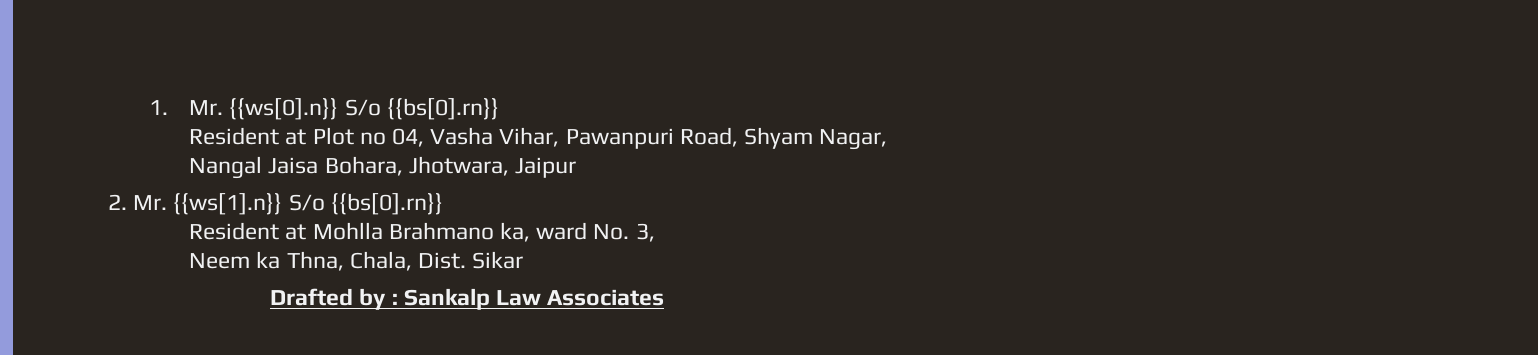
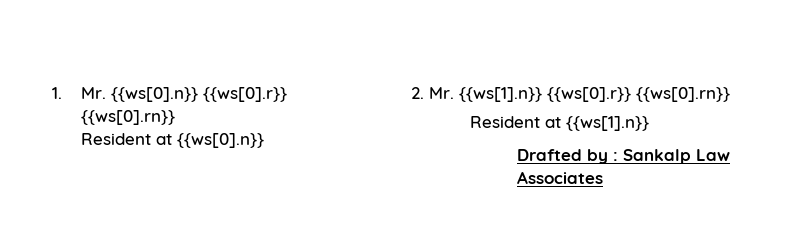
[344,98,499,120] [189,127,888,150] [189,156,576,179] S/o {{bs[0].rn}} // Resident at Plot no 04, Vasha Vihar, Pawanpuri Road, Shyam Nagar, // Nangal Jaisa Bohara, Jhotwara, Jaipur -> [203,87,288,102] [81,110,176,125] [81,133,265,148] {{ws[0].r}} {{ws[0].rn}} // Resident at {{ws[0].n}}
[288,193,443,215] [189,222,655,242] [189,251,524,271] S/o {{bs[0].rn}} // Resident at Mohlla Brahmano ka, ward No. 3, // Neem ka Thna, Chala, Dist. Sikar -> [547,87,730,102] [470,116,650,131] {{ws[0].r}} {{ws[0].rn}} // Resident at {{ws[1].n}}

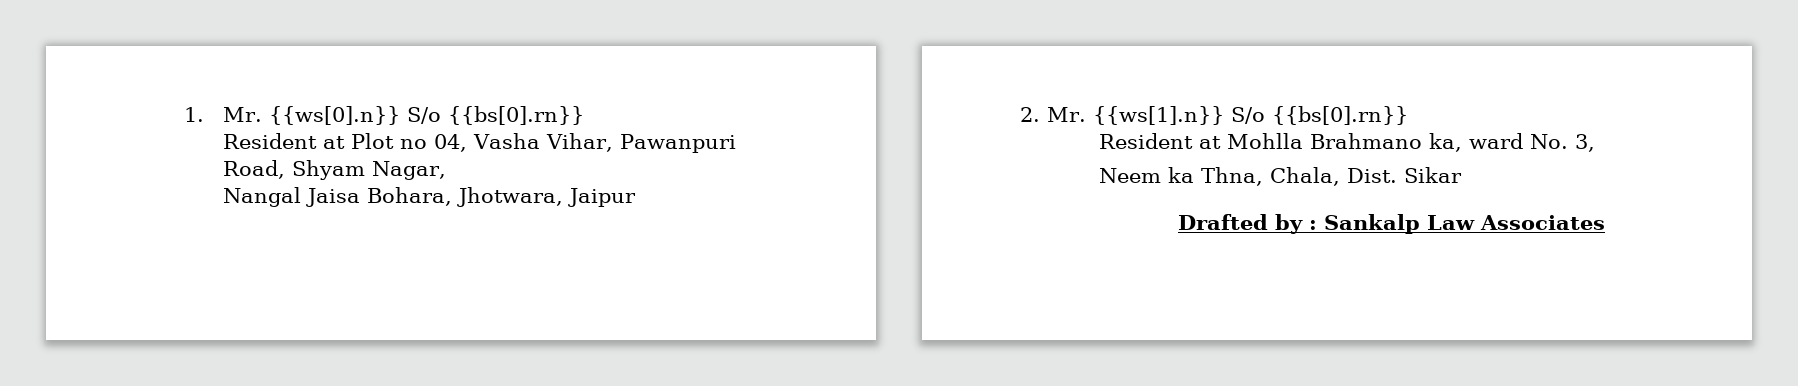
[203,87,288,102] [81,110,176,125] [81,133,265,148] {{ws[0].r}} {{ws[0].rn}} // Resident at {{ws[0].n}} -> [407,106,585,125] [223,133,737,153] [223,160,447,180] [223,187,637,207] S/o {{bs[0].rn}} // Resident at Plot no 04, Vasha Vihar, Pawanpuri Road, Shyam Nagar, // Nangal Jaisa Bohara, Jhotwara, Jaipur
[547,87,730,102] [470,116,650,131] {{ws[0].r}} {{ws[0].rn}} // Resident at {{ws[1].n}} -> [1230,106,1408,125] [1099,133,1596,152] [1099,167,1463,186] S/o {{bs[0].rn}} // Resident at Mohlla Brahmano ka, ward No. 3, // Neem ka Thna, Chala, Dist. Sikar

